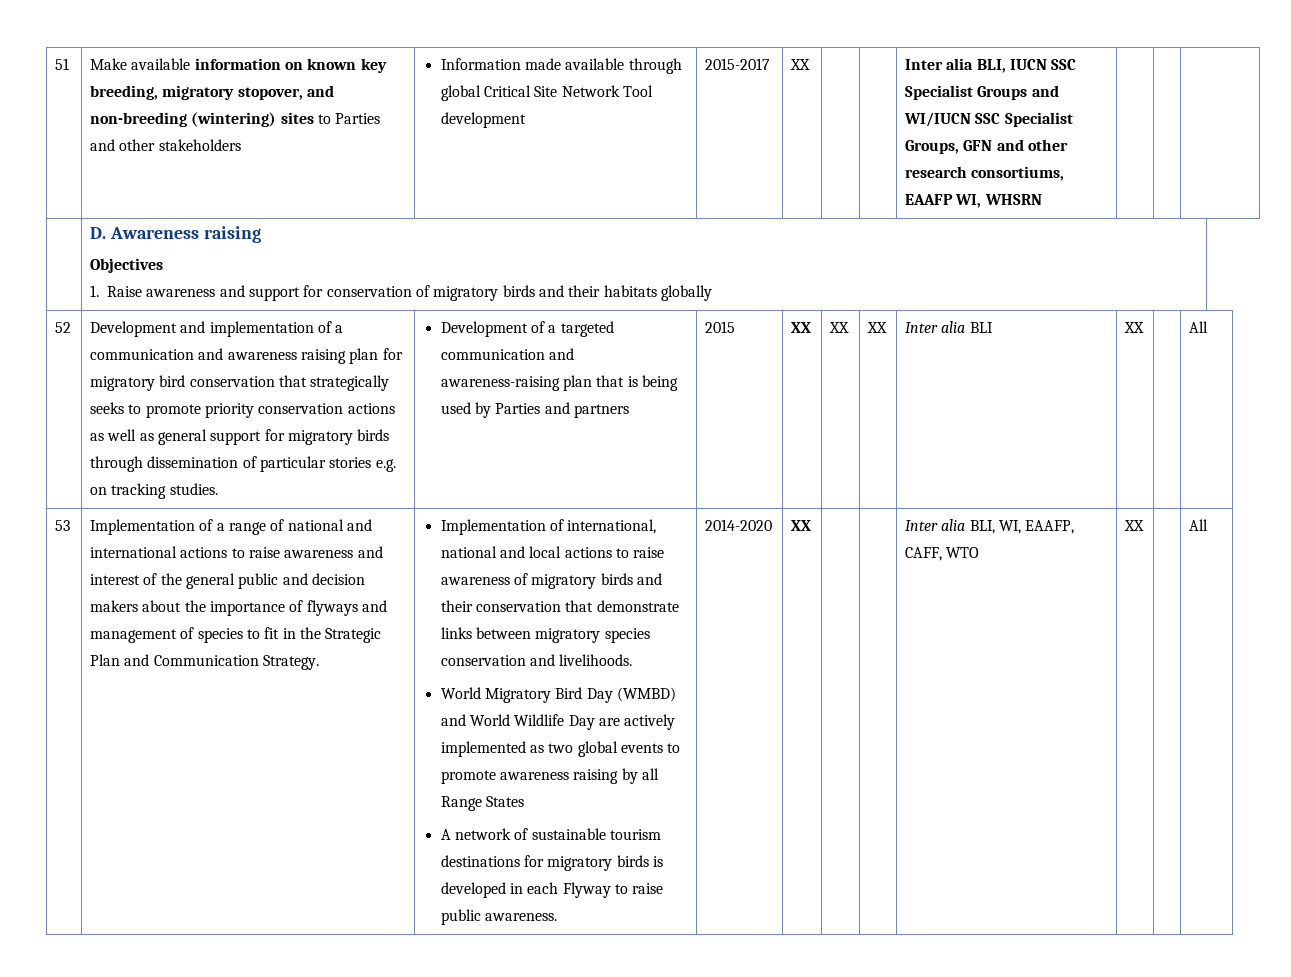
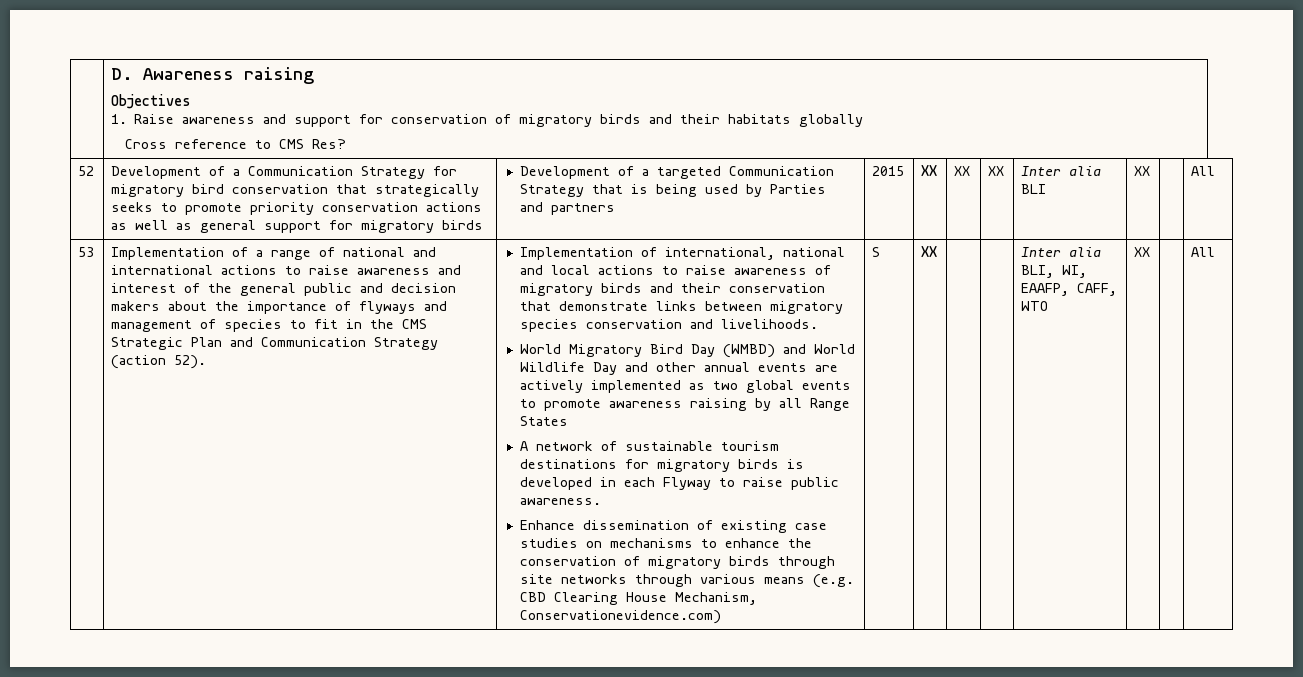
[55,58,70,70] [90,58,387,73] [90,85,335,100] [90,112,381,127] [90,139,241,151] [440,58,682,74] [440,85,654,101] [440,112,526,128] [705,58,771,70] [790,59,811,70] [905,58,1077,73] [905,85,1059,100] [904,112,1073,127] [905,139,1069,154] [905,166,1065,181] [905,194,1042,208] 51 | Make available information on known key breeding, migratory stopover, and non-breeding (wintering) sites to Parties and other stakeholders | Information made available through global Critical Site Network Tool development | 2015-2017 | XX | | | Inter alia BLI, IUCN SSC Specialist Groups and WI/IUCN SSC Specialist Groups, GFN and other research consortiums, EAAFP WI, WHSRN | | | // -> (111, 74) none
[55,322,72,333] [90,321,344,337] [90,348,379,364] // 52 | Development and implementation of a communication and awareness raising plan -> [125,139,347,149] [78,166,95,176] [111,166,426,179] // Cross reference to CMS Res? // 52 | Development of a Communication Strategy
[90,456,396,472] [90,483,218,499] through dissemination of particular stories e.g. on tracking studies. -> (484, 225) none
[440,348,575,360] [440,375,593,391] communication and awareness-raising plan -> [729,166,835,176] [520,184,585,197] Communication Strategy
(322, 633) none -> [402,319,428,329] CMS
[263,655,320,670] Strategy. -> [374,337,439,350] [111,355,207,369] Strategy (action 52).
(595, 722) none -> [625,362,808,372] and other annual events
[705,519,773,531] | 2014-2020 -> [520,520,828,533] [520,538,813,548] [520,556,836,569] [520,574,855,588] [520,592,758,605] [520,610,722,624] [872,247,881,257] // Enhance dissemination of existing case studies on mechanisms to enhance the conservation of migratory birds through site networks through various means (e.g. CBD Clearing House Mechanism, Conservationevidence.com) | S

